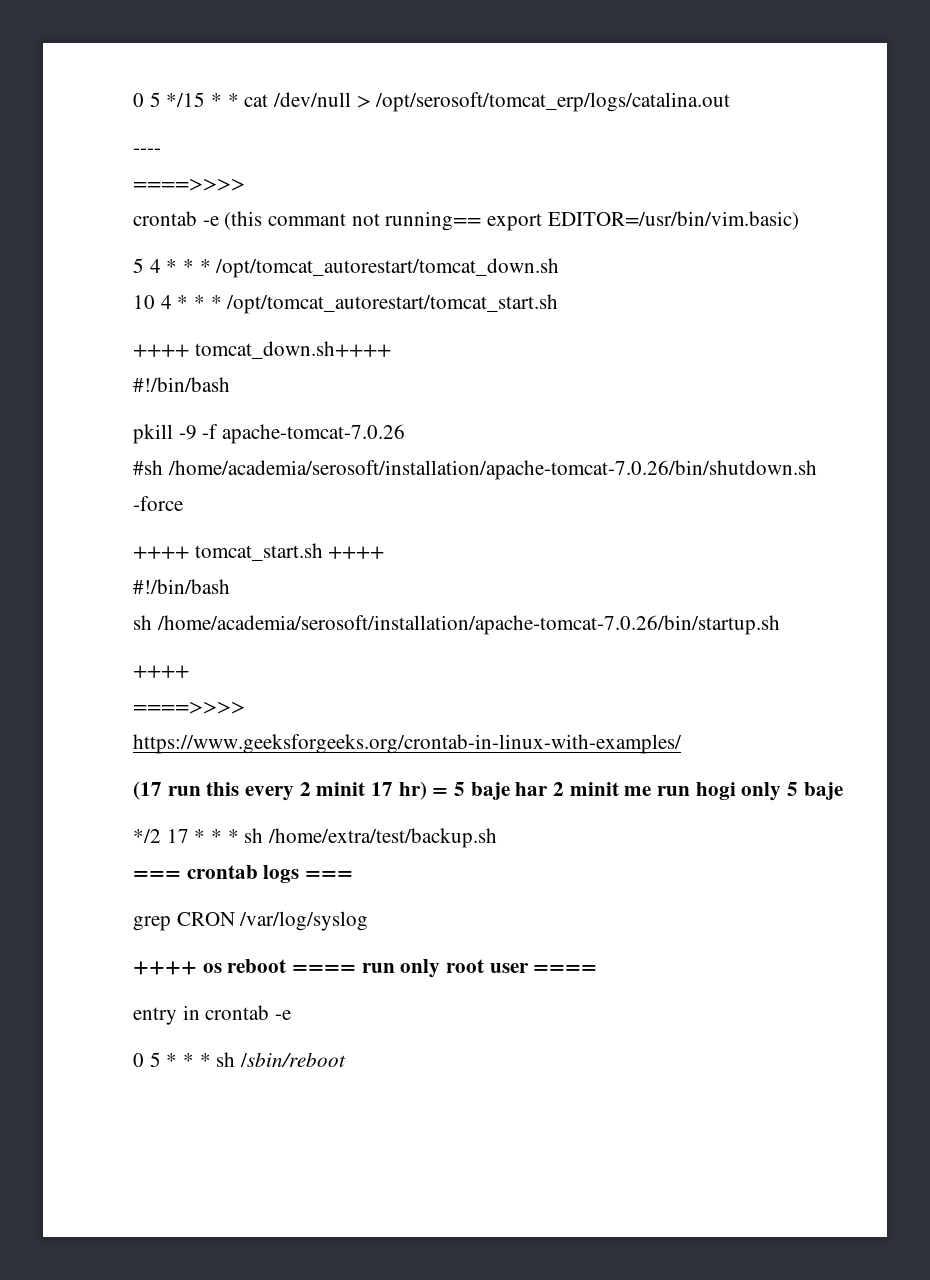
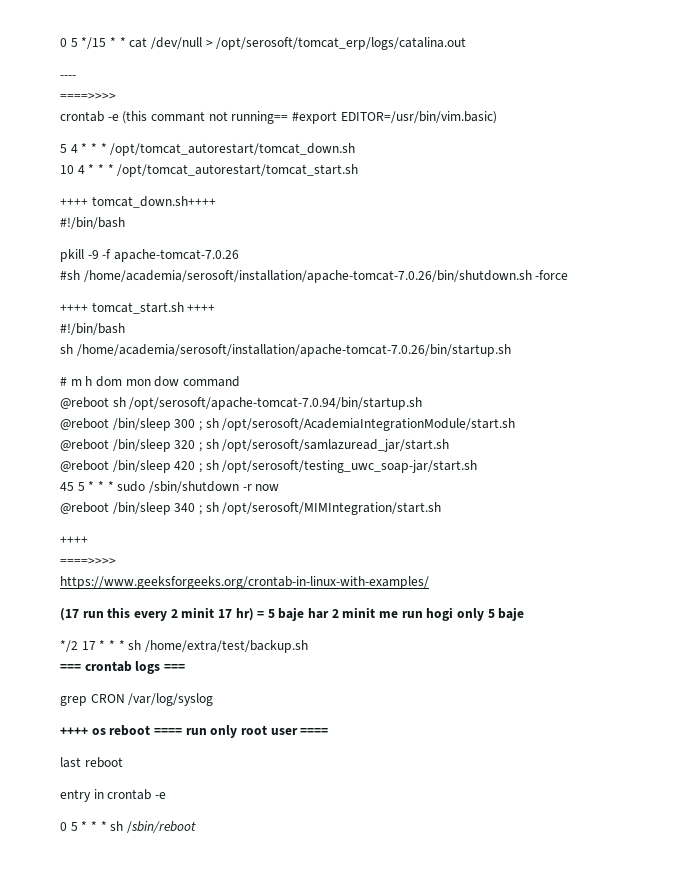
[487,213,543,231] export -> [291,111,337,124] #export
(780, 625) none -> [60,376,240,387] [60,397,423,410] [60,418,516,431] [60,439,450,452] [60,460,478,473] [60,481,280,493] [60,502,442,515] // # m h dom mon dow command // @reboot sh /opt/serosoft/apache-tomcat-7.0.94/bin/startup.sh // @reboot /bin/sleep 300 ; sh /opt/serosoft/AcademiaIntegrationModule/start.sh // @reboot /bin/sleep 320 ; sh /opt/serosoft/samlazuread_jar/start.sh // @reboot /bin/sleep 420 ; sh /opt/serosoft/testing_uwc_soap-jar/start.sh // 45 5 * * * sudo /sbin/shutdown -r now // @reboot /bin/sleep 340 ; sh /opt/serosoft/MIMIntegration/start.sh
(598, 969) none -> [60,757,123,768] // last reboot

